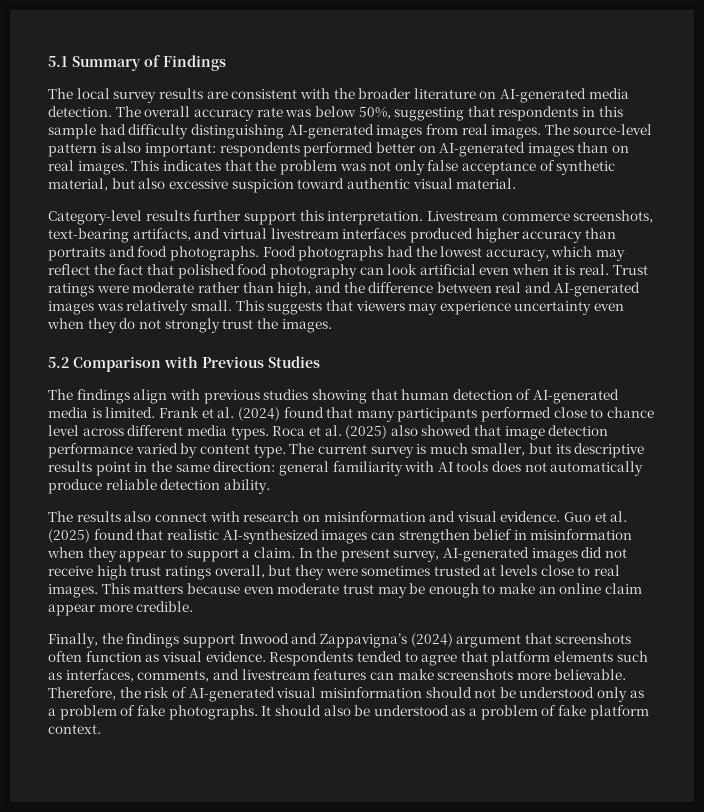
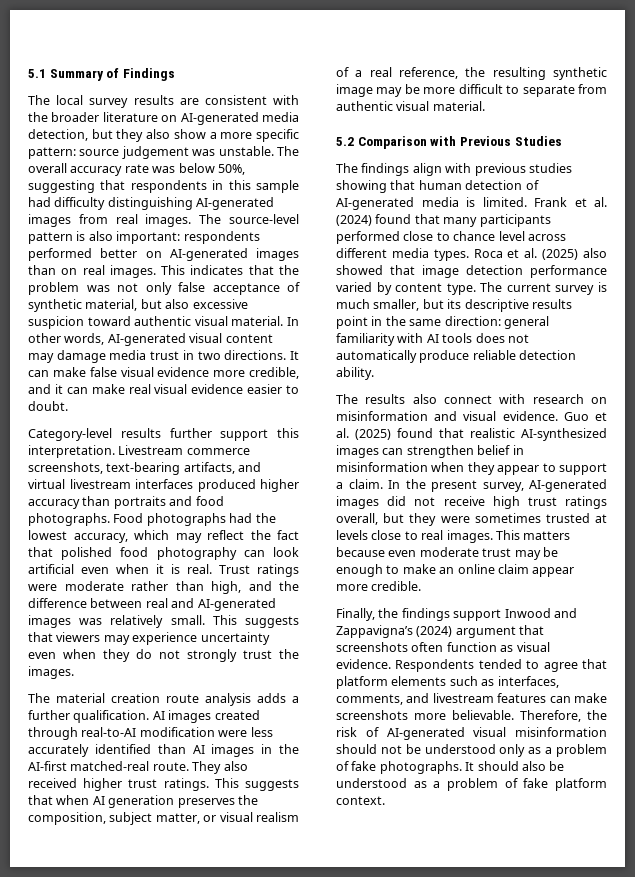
[48,106,112,117] detection. -> [28,129,299,142] [28,146,274,159] detection, but they also show a more specific pattern: source judgement was unstable.
(517, 183) none -> [287,317,299,326] [28,333,273,346] [28,350,300,363] [28,367,299,379] [28,384,299,394] [28,401,68,411] In other words, AI-generated visual content may damage media trust in two directions. It can make false visual evidence more credible, and it can make real visual evidence easier to doubt.
(332, 326) none -> [28,693,299,706] [28,710,260,723] [28,727,273,740] [28,744,299,757] [28,761,248,774] [28,778,299,791] [28,795,258,808] [28,812,299,825] [336,67,607,80] [336,84,607,97] [336,101,485,111] // The material creation route analysis adds a further qualification. AI images created through real-to-AI modification were less accurately identified than AI images in the AI-first matched-real route. They also received higher trust ratings. This suggests that when AI generation preserves the composition, subject matter, or visual realism of a real reference, the resulting synthetic image may be more difficult to separate from authentic visual material.

